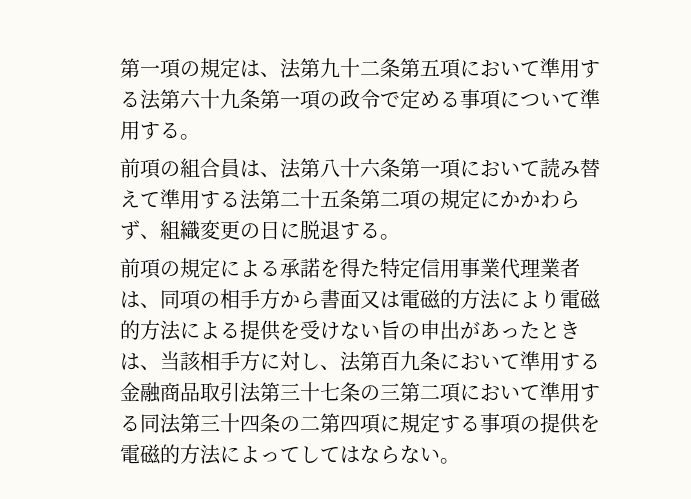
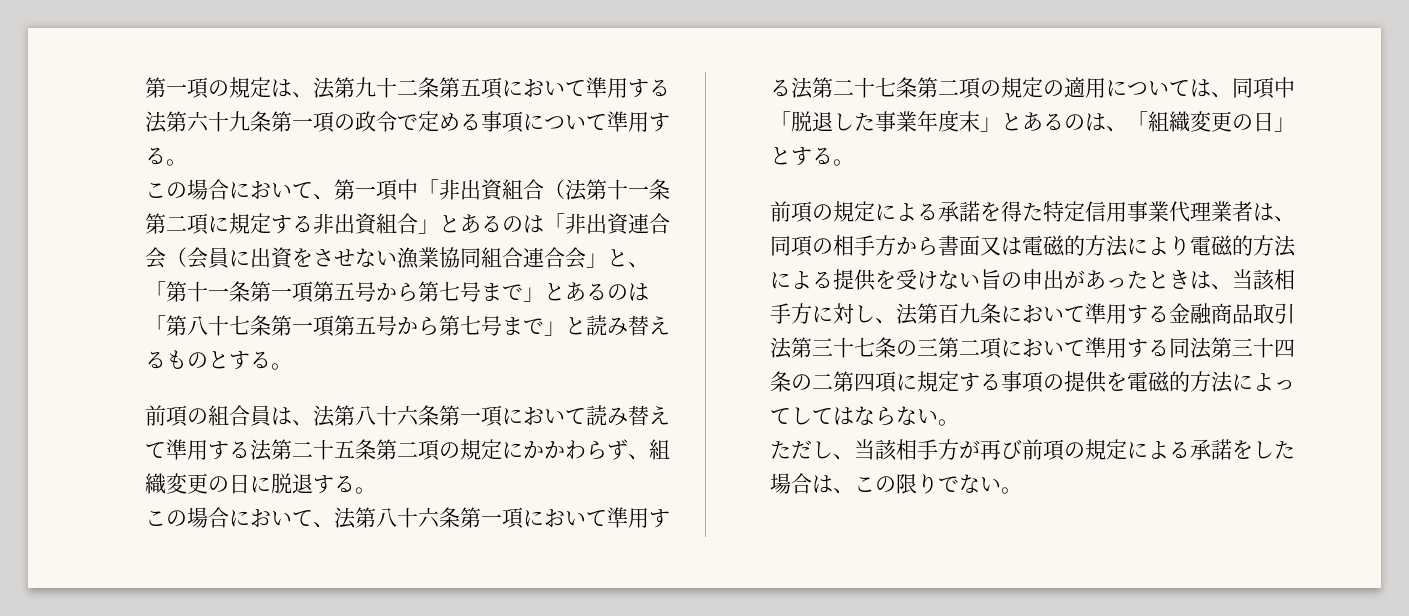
(201, 137) none -> [144,179,670,201] [144,213,670,235] [144,247,649,269] [144,281,649,303] [144,315,670,337] [144,350,292,370] // この場合において、第一項中「非出資組合（法第十一条第二項に規定する非出資組合」とあるのは「非出資連合会（会員に出資をさせない漁業協同組合連合会」と、「第十一条第一項第五号から第七号まで」とあるのは「第八十七条第一項第五号から第七号まで」と読み替えるものとする。
(401, 237) none -> [144,507,670,529] [769,77,1295,99] [769,110,1295,132] [769,147,854,166] // この場合において、法第八十六条第一項において準用する法第二十七条第二項の規定の適用については、同項中「脱退した事業年度末」とあるのは、「組織変更の日」とする。
(461, 461) none -> [769,439,1295,461] [769,473,1022,494] // ただし、当該相手方が再び前項の規定による承諾をした場合は、この限りでない。

